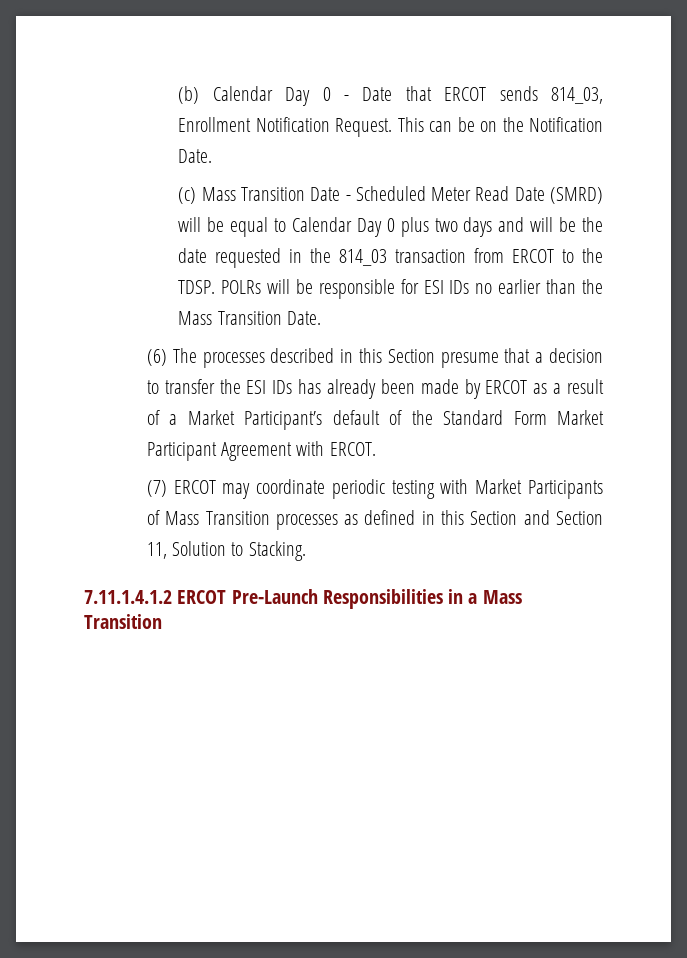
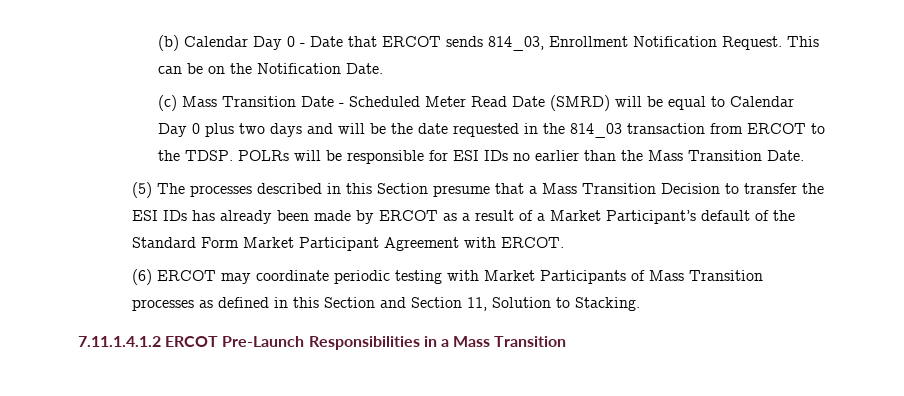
[146,349,167,366] (6) -> [131,182,152,198] (5)
[549,348,604,363] decision -> [541,183,720,194] Mass Transition Decision
[146,480,167,497] (7) -> [131,269,152,285] (6)

